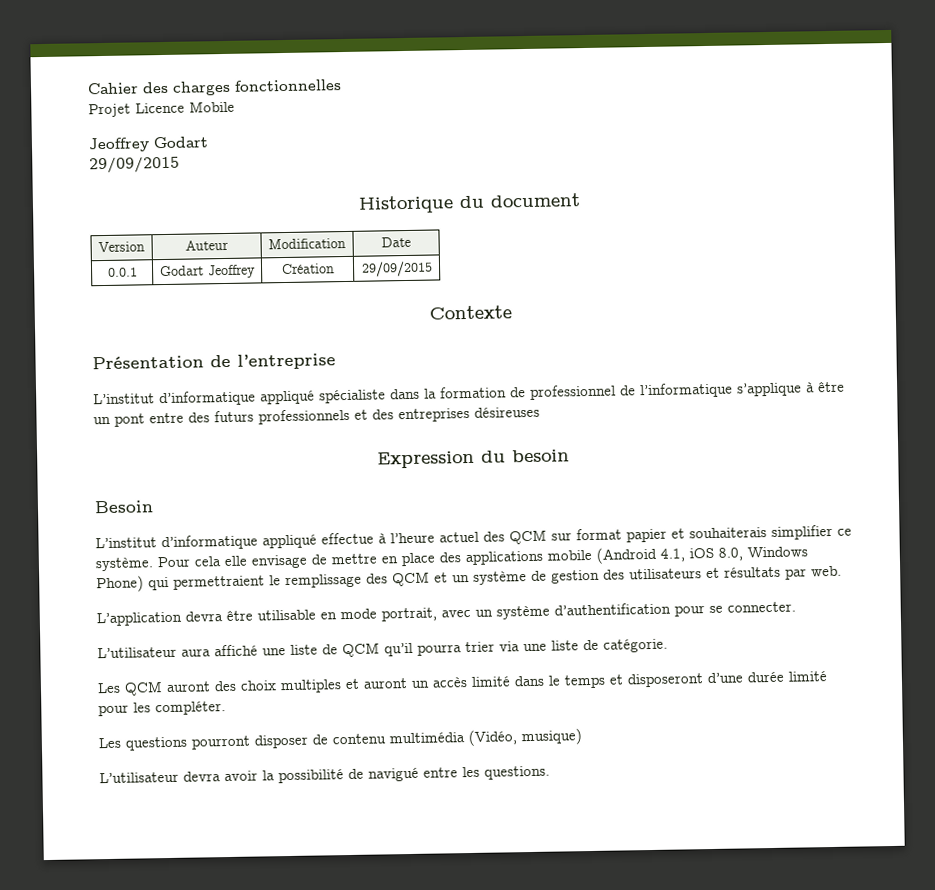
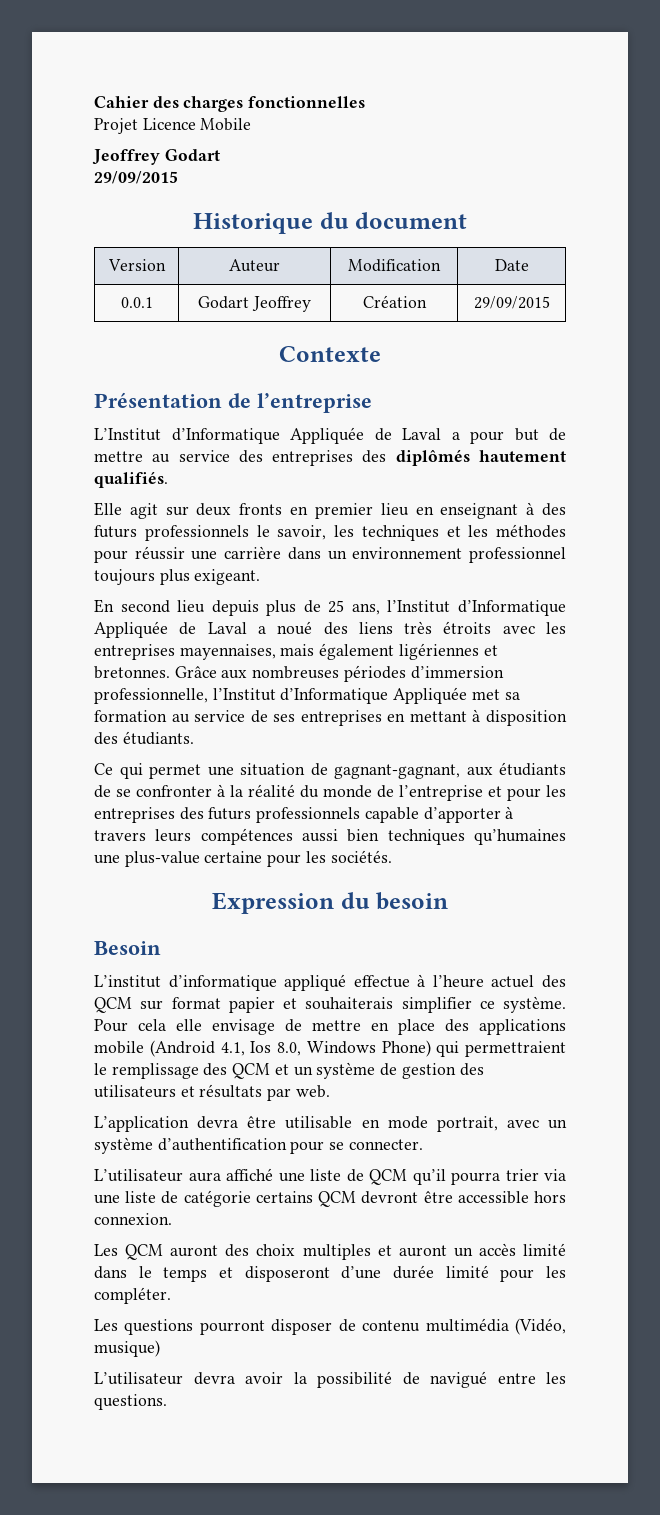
[93,380,845,407] [93,406,540,427] L’institut d’informatique appliqué spécialiste dans la formation de professionnel de l’informatique s’applique à être un pont entre des futurs professionnels et des entreprises désireuses -> [94,427,566,444] [94,449,566,466] [94,471,168,488] [94,502,566,519] [94,524,566,541] [94,546,566,563] [94,569,261,585] [94,599,566,616] [94,621,566,638] [94,643,498,660] [94,665,504,682] [94,687,520,704] [94,709,567,726] [94,731,194,745] [94,762,566,779] [94,784,566,801] [94,806,514,823] [94,828,566,845] [94,850,392,867] L’Institut d’Informatique Appliquée de Laval a pour but de mettre au service des entreprises des diplômés hautement qualifiés. // Elle agit sur deux fronts en premier lieu en enseignant à des futurs professionnels le savoir, les techniques et les méthodes pour réussir une carrière dans un environnement professionnel toujours plus exigeant. // En second lieu depuis plus de 25 ans, l’Institut d’Informatique Appliquée de Laval a noué des liens très étroits avec les entreprises mayennaises, mais également ligériennes et bretonnes. Grâce aux nombreuses périodes d’immersion professionnelle, l’Institut d’Informatique Appliquée met sa formation au service de ses entreprises en mettant à disposition des étudiants. // Ce qui permet une situation de gagnant-gagnant, aux étudiants de se confronter à la réalité du monde de l’entreprise et pour les entreprises des futurs professionnels capable d’apporter à travers leurs compétences aussi bien techniques qu’humaines une plus-value certaine pour les sociétés.
[689,547,714,559] iOS -> [250,1041,272,1053] Ios
[603,638,668,653] catégorie. -> [183,1190,566,1207] [94,1213,172,1225] catégorie certains QCM devront être accessible hors connexion.

